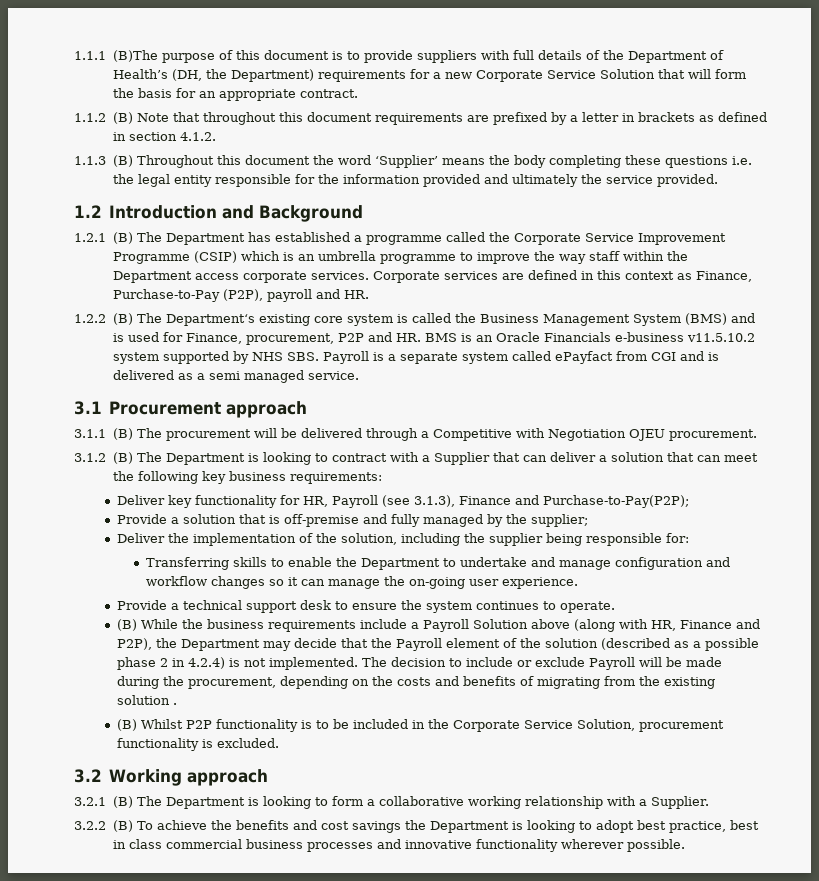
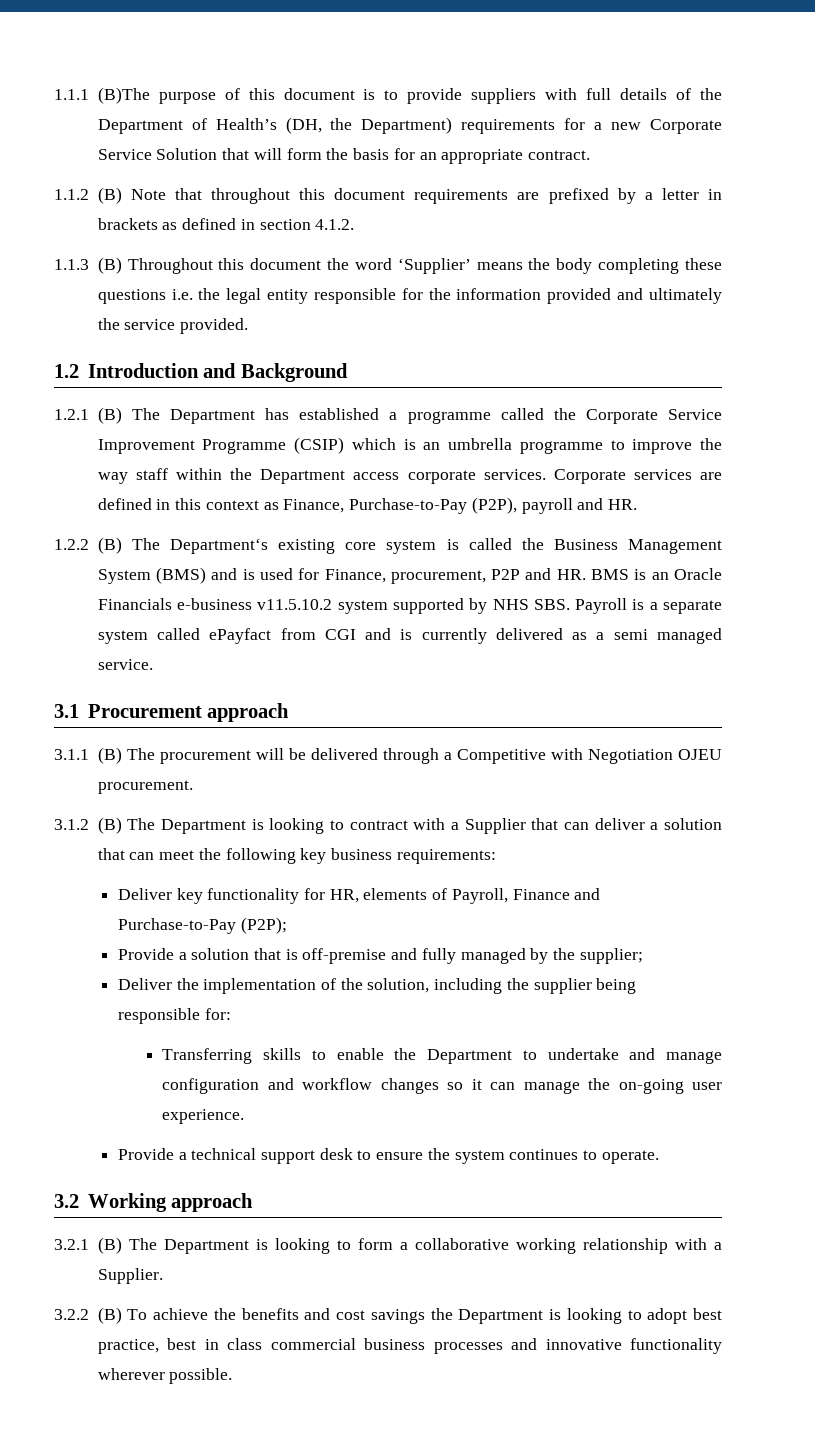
(719, 356) none -> [421,628,487,644] currently
[332,495,690,508] Payroll (see 3.1.3), Finance and Purchase-to-Pay(P2P); -> [363,888,601,904] [117,917,287,934] elements of Payroll, Finance and Purchase-to-Pay (P2P);
[117,619,761,632] [117,638,760,651] [117,657,723,670] [117,676,716,689] [117,695,178,705] [117,719,725,732] [117,738,280,751] // (B) While the business requirements include a Payroll Solution above (along with HR, Finance and P2P), the Department may decide that the Payroll element of the solution (described as a possible phase 2 in 4.2.4) is not implemented. The decision to include or exclude Payroll will be made during the procurement, depending on the costs and benefits of migrating from the existing solution . // (B) Whilst P2P functionality is to be included in the Corporate Service Solution, procurement functionality is excluded. -> (659, 1157) none

